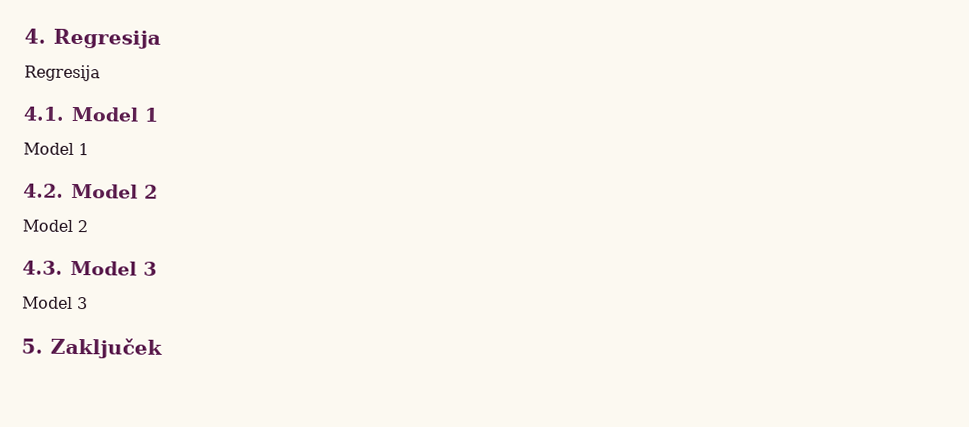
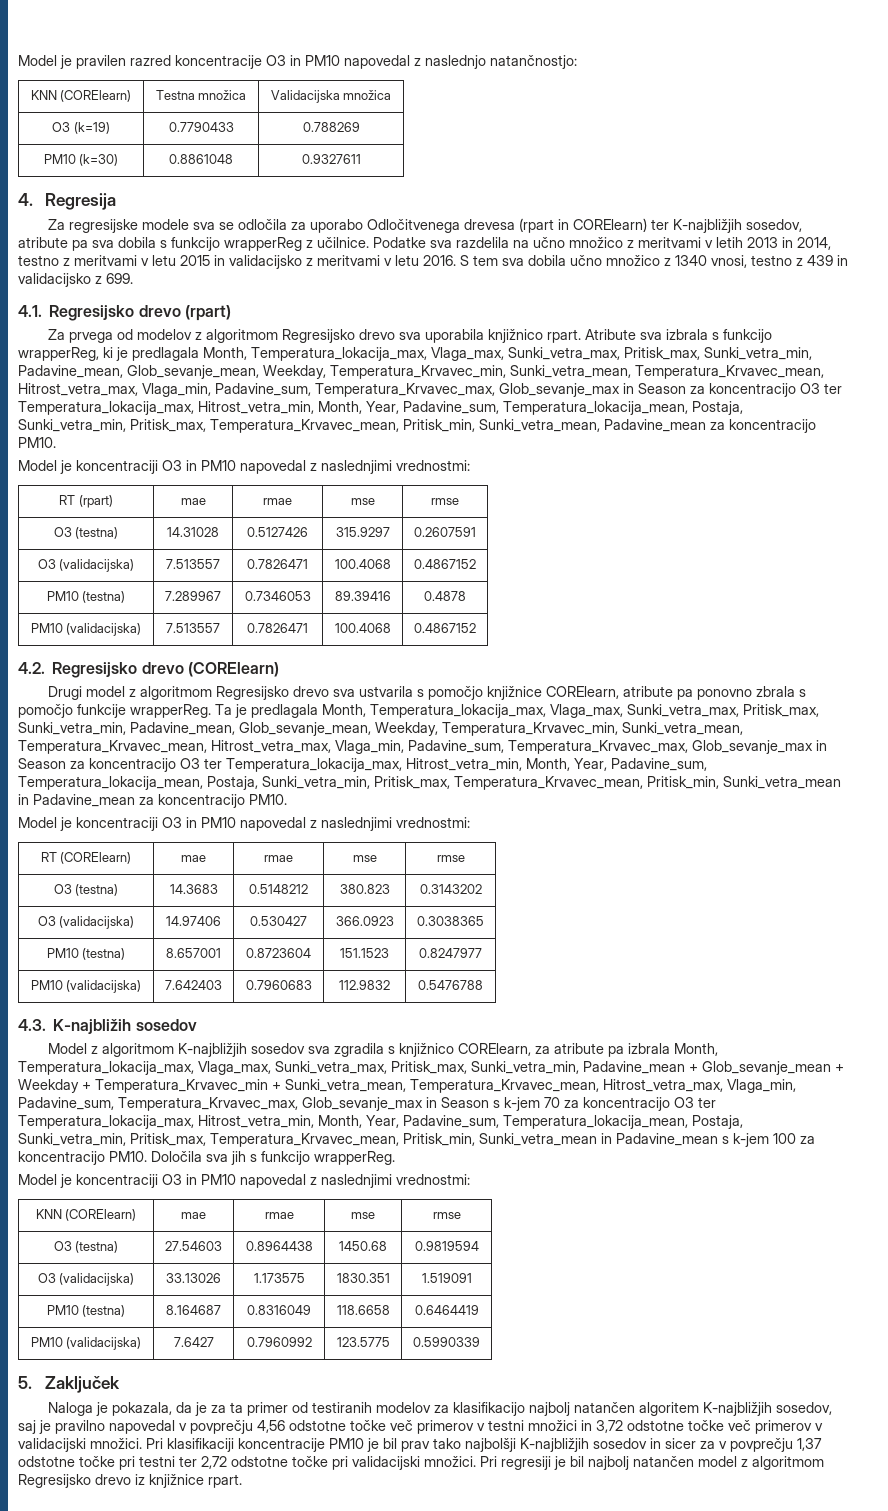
[24,28,161,49] [24,64,101,82] [23,106,159,122] [23,142,89,156] [23,183,158,199] [22,219,88,233] 4. Regresija // Regresija // 4.1. Model 1 // Model 1 // 4.2. Model 2 // Model 2 -> [18,55,577,69] [30,90,132,102] [155,90,247,100] [270,90,392,103] [52,122,110,134] [168,122,234,132] [302,122,360,132] [43,154,119,166] [169,154,233,164] [301,154,361,164] [18,193,116,210] [48,218,803,233] [18,237,831,251] [18,255,848,269] [18,273,133,287] [18,305,231,321] [48,329,773,343] [18,347,812,361] [18,365,824,379] [18,383,842,397] [18,401,743,415] [18,419,816,433] [18,437,56,448] [18,460,470,474] [59,495,113,508] [180,498,206,505] [263,498,292,505] [350,498,375,505] [431,498,459,505] [53,527,119,539] [167,527,219,537] [247,527,308,537] [335,527,390,537] [414,527,476,537] [37,559,135,572] [166,559,220,569] [247,559,308,569] [334,559,391,569] [414,559,476,569] [46,591,126,603] [165,591,221,601] [244,591,311,601] [334,591,391,601] [424,591,466,601] [30,623,142,636] [166,623,220,633] [247,623,308,633] [334,623,391,633] [414,623,476,633] [18,662,279,678] [48,686,807,700] [18,704,819,718] [18,722,743,736] [18,740,827,754] [18,758,707,772] [18,776,841,790] [18,794,287,808] [18,817,470,831] [40,852,132,864] [181,855,206,862] [264,855,293,862] [352,855,377,862] [436,855,465,862] [53,884,119,896] [169,884,218,894] [249,884,308,894] [339,884,390,894] [419,884,482,894] [37,916,135,929] [166,916,221,926] [250,916,307,926] [335,916,394,926] [417,916,484,926] [46,948,126,960] [166,948,221,958] [246,948,311,958] [340,948,389,958] [419,948,482,958] [30,980,142,993] [165,980,222,990] [245,980,312,990] [339,980,390,990] [418,980,483,990] Model je pravilen razred koncentracije O3 in PM10 napovedal z naslednjo natančnostjo: // KNN (CORElearn) | Testna množica | Validacijska množica // O3 (k=19) | 0.7790433 | 0.788269 // PM10 (k=30) | 0.8861048 | 0.9327611 // 4. Regresija // Za regresijske modele sva se odločila za uporabo Odločitvenega drevesa (rpart in CORElearn) ter K-najbližjih sosedov, atribute pa sva dobila s funkcijo wrapperReg z učilnice. Podatke sva razdelila na učno množico z meritvami v letih 2013 in 2014, testno z meritvami v letu 2015 in validacijsko z meritvami v letu 2016. S tem sva dobila učno množico z 1340 vnosi, testno z 439 in validacijsko z 699. // 4.1. Regresijsko drevo (rpart) // Za prvega od modelov z algoritmom Regresijsko drevo sva uporabila knjižnico rpart. Atribute sva izbrala s funkcijo wrapperReg, ki je predlagala Month, Temperatura_lokacija_max, Vlaga_max, Sunki_vetra_max, Pritisk_max, Sunki_vetra_min, Padavine_mean, Glob_sevanje_mean, Weekday, Temperatura_Krvavec_min, Sunki_vetra_mean, Temperatura_Krvavec_mean, Hitrost_vetra_max, Vlaga_min, Padavine_sum, Temperatura_Krvavec_max, Glob_sevanje_max in Season za koncentracijo O3 ter Temperatura_lokacija_max, Hitrost_vetra_min, Month, Year, Padavine_sum, Temperatura_lokacija_mean, Postaja, Sunki_vetra_min, Pritisk_max, Temperatura_Krvavec_mean, Pritisk_min, Sunki_vetra_mean, Padavine_mean za koncentracijo PM10. // Model je koncentraciji O3 in PM10 napovedal z naslednjimi vrednostmi: // RT (rpart) | mae | rmae | mse | rmse // O3 (testna) | 14.31028 | 0.5127426 | 315.9297 | 0.2607591 // O3 (validacijska) | 7.513557 | 0.7826471 | 100.4068 | 0.4867152 // PM10 (testna) | 7.289967 | 0.7346053 | 89.39416 | 0.4878 // PM10 (validacijska) | 7.513557 | 0.7826471 | 100.4068 | 0.4867152 // 4.2. Regresijsko drevo (CORElearn) // Drugi model z algoritmom Regresijsko drevo sva ustvarila s pomočjo knjižnice CORElearn, atribute pa ponovno zbrala s pomočjo funkcije wrapperReg. Ta je predlagala Month, Temperatura_lokacija_max, Vlaga_max, Sunki_vetra_max, Pritisk_max, Sunki_vetra_min, Padavine_mean, Glob_sevanje_mean, Weekday, Temperatura_Krvavec_min, Sunki_vetra_mean, Temperatura_Krvavec_mean, Hitrost_vetra_max, Vlaga_min, Padavine_sum, Temperatura_Krvavec_max, Glob_sevanje_max in Season za koncentracijo O3 ter Temperatura_lokacija_max, Hitrost_vetra_min, Month, Year, Padavine_sum, Temperatura_lokacija_mean, Postaja, Sunki_vetra_min, Pritisk_max, Temperatura_Krvavec_mean, Pritisk_min, Sunki_vetra_mean in Padavine_mean za koncentracijo PM10. // Model je koncentraciji O3 in PM10 napovedal z naslednjimi vrednostmi: // RT (CORElearn) | mae | rmae | mse | rmse // O3 (testna) | 14.3683 | 0.5148212 | 380.823 | 0.3143202 // O3 (validacijska) | 14.97406 | 0.530427 | 366.0923 | 0.3038365 // PM10 (testna) | 8.657001 | 0.8723604 | 151.1523 | 0.8247977 // PM10 (validacijska) | 7.642403 | 0.7960683 | 112.9832 | 0.5476788
[70,260,157,276] [22,296,88,310] [21,337,163,359] Model 3 // Model 3 // 5. Zaključek -> [53,1019,197,1034] [48,1043,719,1057] [18,1061,844,1075] [18,1079,796,1093] [18,1097,716,1111] [18,1115,743,1129] [18,1133,815,1147] [18,1151,395,1165] [18,1174,470,1188] [35,1209,137,1221] [181,1212,206,1219] [264,1212,294,1219] [351,1212,375,1219] [432,1212,461,1219] [53,1241,119,1253] [165,1241,222,1251] [245,1241,313,1251] [339,1241,387,1251] [414,1241,479,1251] [37,1273,135,1286] [166,1273,221,1283] [253,1273,305,1283] [336,1273,390,1283] [421,1273,472,1283] [46,1305,126,1317] [166,1305,221,1315] [247,1305,311,1315] [336,1305,390,1315] [414,1305,479,1315] [30,1337,142,1350] [173,1337,214,1347] [246,1337,312,1347] [336,1337,390,1347] [413,1337,480,1347] [18,1376,120,1393] [48,1402,833,1416] [18,1420,823,1434] [18,1438,822,1452] [18,1456,824,1470] [18,1474,242,1488] K-najbližih sosedov // Model z algoritmom K-najbližjih sosedov sva zgradila s knjižnico CORElearn, za atribute pa izbrala Month, Temperatura_lokacija_max, Vlaga_max, Sunki_vetra_max, Pritisk_max, Sunki_vetra_min, Padavine_mean + Glob_sevanje_mean + Weekday + Temperatura_Krvavec_min + Sunki_vetra_mean, Temperatura_Krvavec_mean, Hitrost_vetra_max, Vlaga_min, Padavine_sum, Temperatura_Krvavec_max, Glob_sevanje_max in Season s k-jem 70 za koncentracijo O3 ter Temperatura_lokacija_max, Hitrost_vetra_min, Month, Year, Padavine_sum, Temperatura_lokacija_mean, Postaja, Sunki_vetra_min, Pritisk_max, Temperatura_Krvavec_mean, Pritisk_min, Sunki_vetra_mean in Padavine_mean s k-jem 100 za koncentracijo PM10. Določila sva jih s funkcijo wrapperReg. // Model je koncentraciji O3 in PM10 napovedal z naslednjimi vrednostmi: // KNN (CORElearn) | mae | rmae | mse | rmse // O3 (testna) | 27.54603 | 0.8964438 | 1450.68 | 0.9819594 // O3 (validacijska) | 33.13026 | 1.173575 | 1830.351 | 1.519091 // PM10 (testna) | 8.164687 | 0.8316049 | 118.6658 | 0.6464419 // PM10 (validacijska) | 7.6427 | 0.7960992 | 123.5775 | 0.5990339 // 5. Zaključek // Naloga je pokazala, da je za ta primer od testiranih modelov za klasifikacijo najbolj natančen algoritem K-najbližjih sosedov, saj je pravilno napovedal v povprečju 4,56 odstotne točke več primerov v testni množici in 3,72 odstotne točke več primerov v validacijski množici. Pri klasifikaciji koncentracije PM10 je bil prav tako najbolšji K-najbližjih sosedov in sicer za v povprečju 1,37 odstotne točke pri testni ter 2,72 odstotne točke pri validacijski množici. Pri regresiji je bil najbolj natančen model z algoritmom Regresijsko drevo iz knjižnice rpart.

